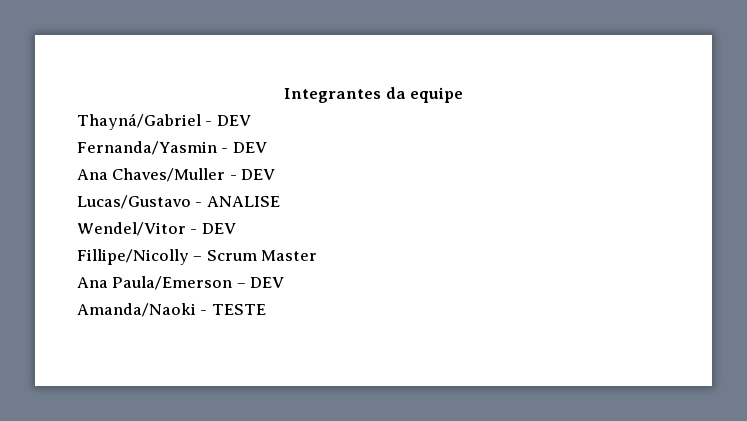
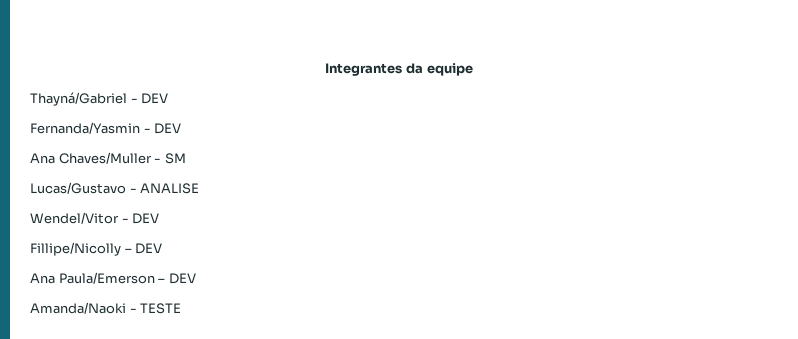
[241,169,276,180] DEV -> [164,153,186,164] SM
[206,250,318,261] Scrum Master -> [135,243,163,254] DEV

